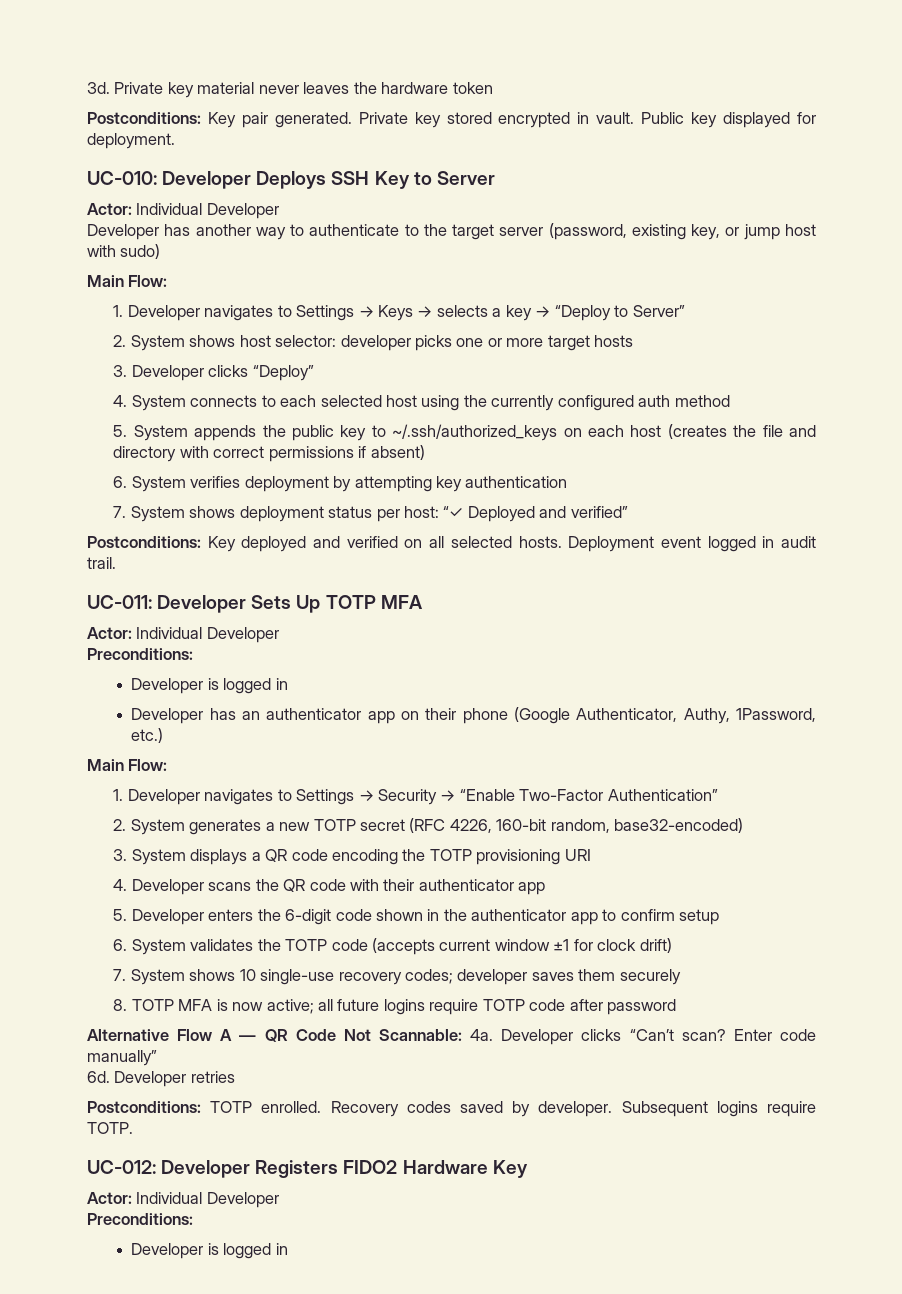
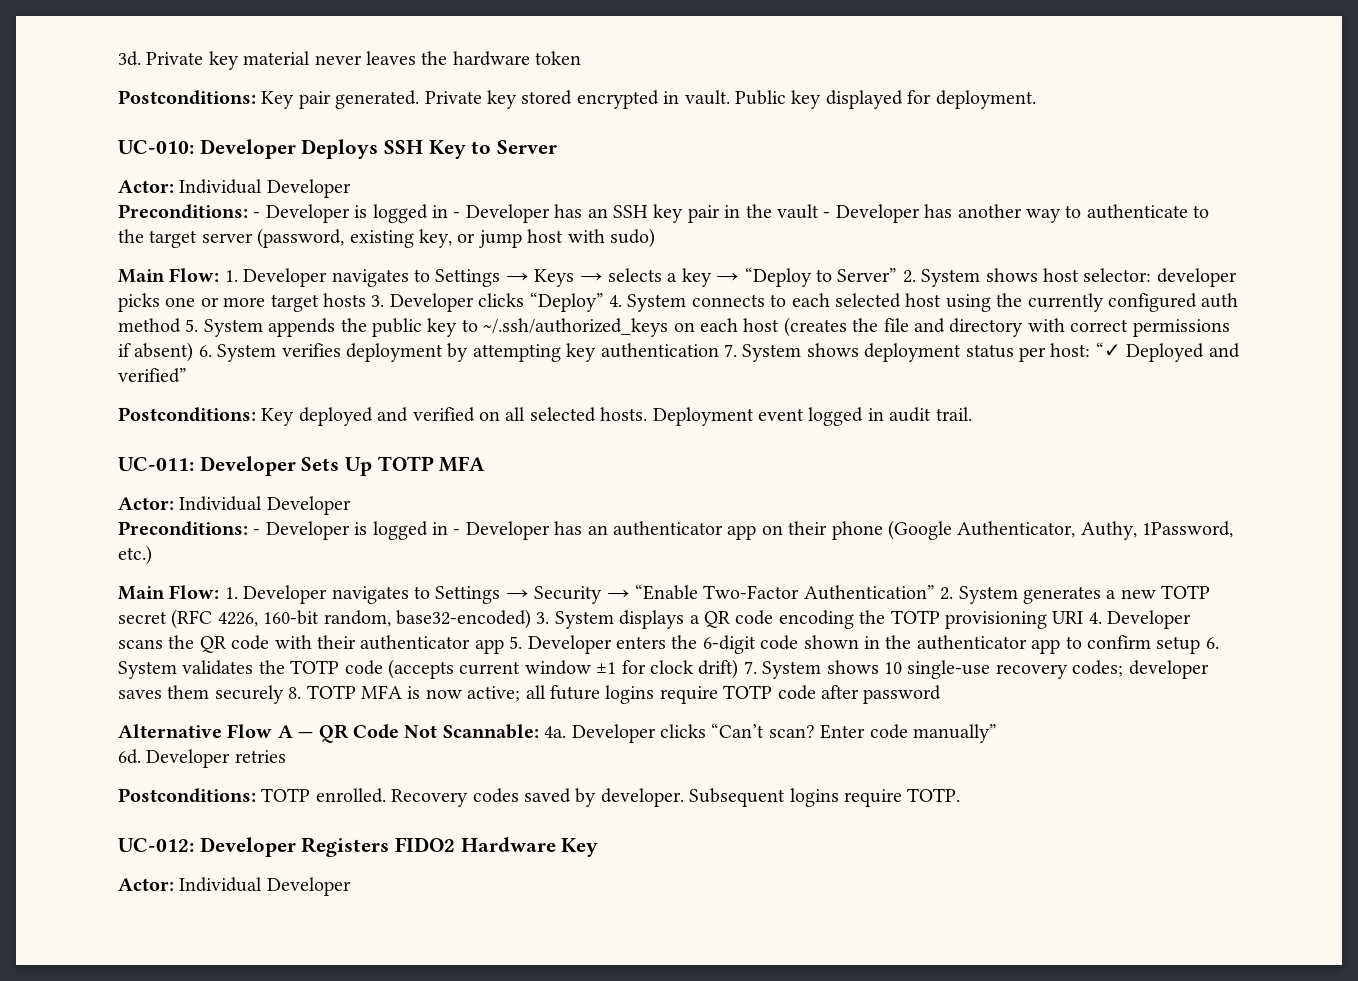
(279, 211) none -> [118,204,831,223] Preconditions: - Developer is logged in - Developer has an SSH key pair in the vault -
(168, 281) // -> (220, 275) none
(685, 311) // -> (898, 275) none
(634, 341) // -> (366, 300) none
(314, 373) // -> (604, 302) none
(730, 401) // -> (181, 325) none
(425, 452) // -> (194, 352) none
(568, 482) // -> (719, 350) none
[131,678,288,694] // Developer is logged in // -> [253,521,461,540] - Developer is logged in -
(168, 765) // -> (220, 592) none
(718, 795) // -> (935, 592) none
(744, 825) // -> (531, 619) none
(591, 855) // -> (1084, 617) none
(546, 888) // -> (504, 646) none
(720, 917) // -> (1201, 645) none
(672, 945) // -> (739, 669) none
(681, 977) // -> (284, 694) none
[87,1213,193,1225] [131,1243,288,1259] // Preconditions: // Developer is logged in -> (351, 886) none

